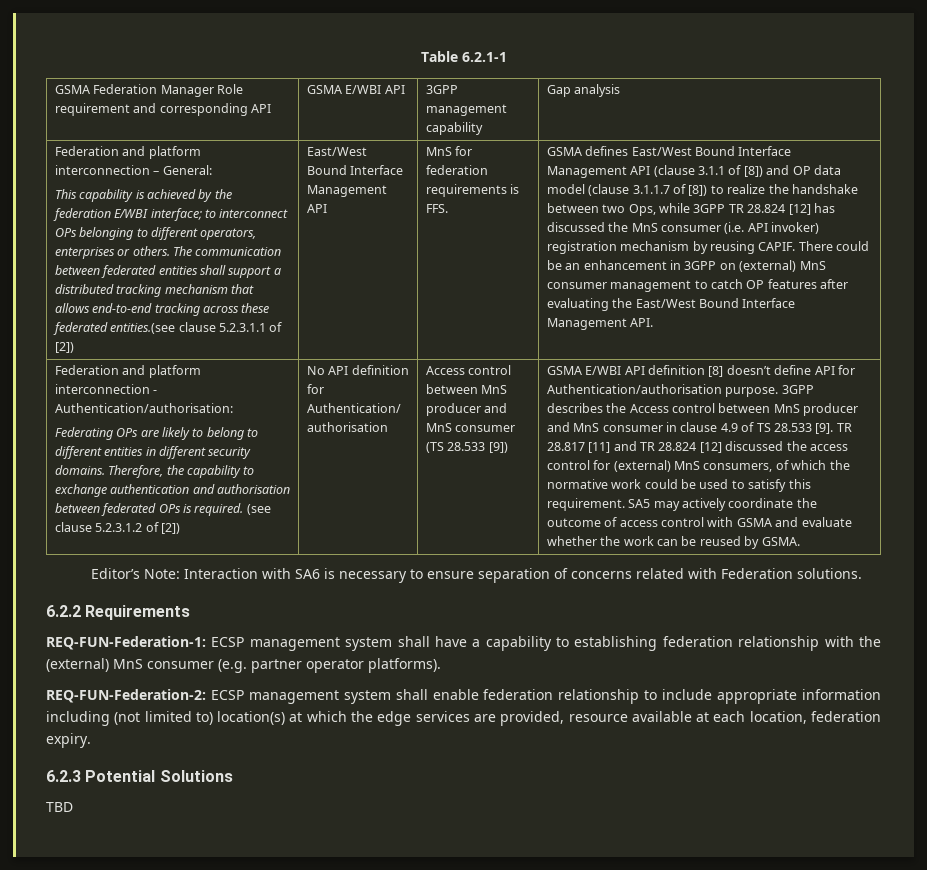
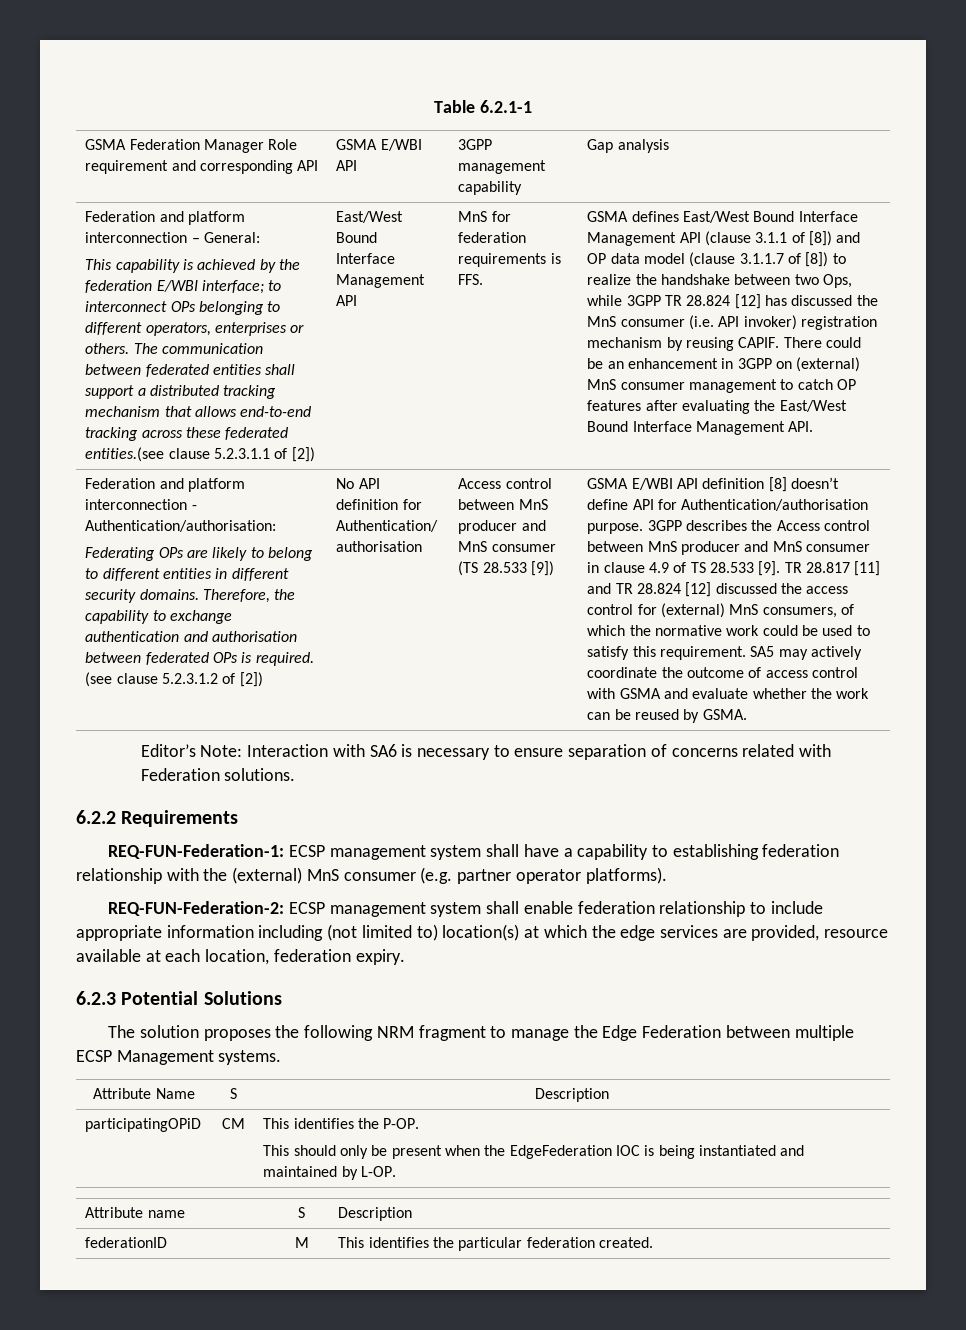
[46,802,73,812] TBD -> [108,1025,854,1041] [76,1050,282,1065] [93,1088,195,1099] [229,1088,237,1099] [535,1088,609,1102] [85,1118,202,1132] [221,1118,245,1129] [263,1118,420,1129] [263,1145,805,1159] [263,1166,396,1180] [85,1207,185,1218] [298,1207,305,1218] [338,1207,413,1221] [85,1237,168,1248] [294,1237,309,1248] [338,1237,653,1251] The solution proposes the following NRM fragment to manage the Edge Federation between multiple ECSP Management systems. // Attribute Name | S | Description // participatingOPiD | CM | This identifies the P-OP. // This should only be present when the EdgeFederation IOC is being instantiated and maintained by L-OP. // Attribute name | S | Description // federationID | M | This identifies the particular federation created.

